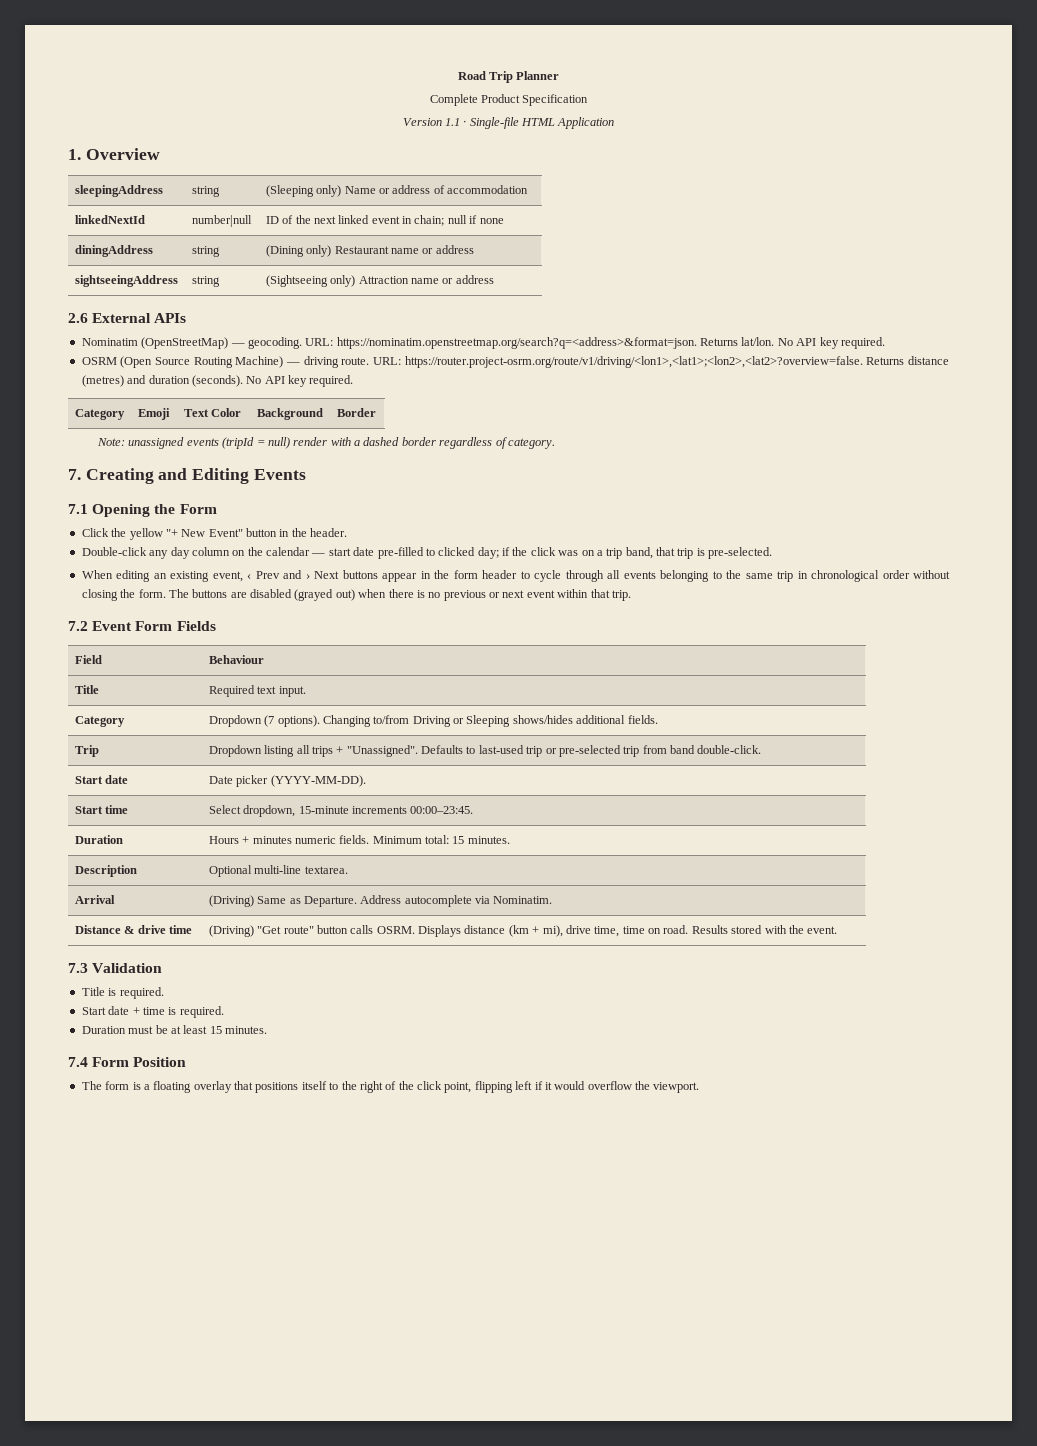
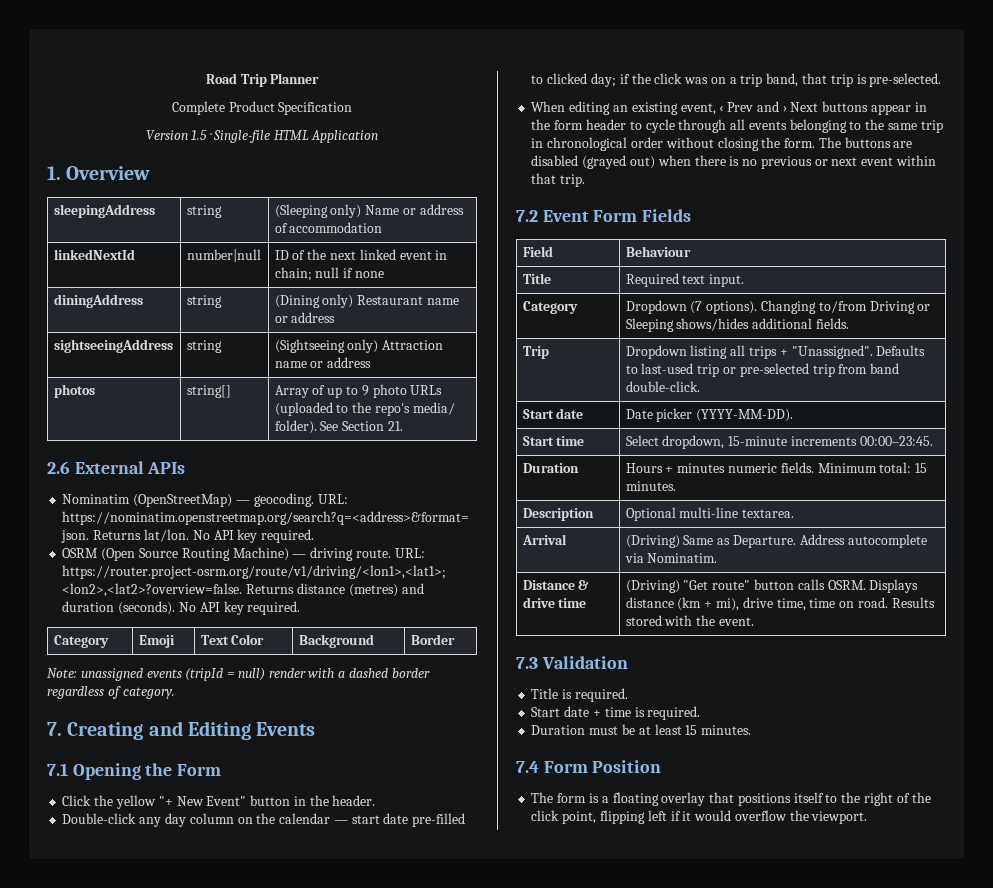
[444,118,460,126] 1.1 -> [191,130,208,140] 1.5
(494, 279) none -> [53,384,95,398] [186,385,231,398] [274,384,443,398] [274,402,455,416] [274,420,403,434] // photos | string[] | Array of up to 9 photo URLs (uploaded to the repo's media/ folder). See Section 21.

